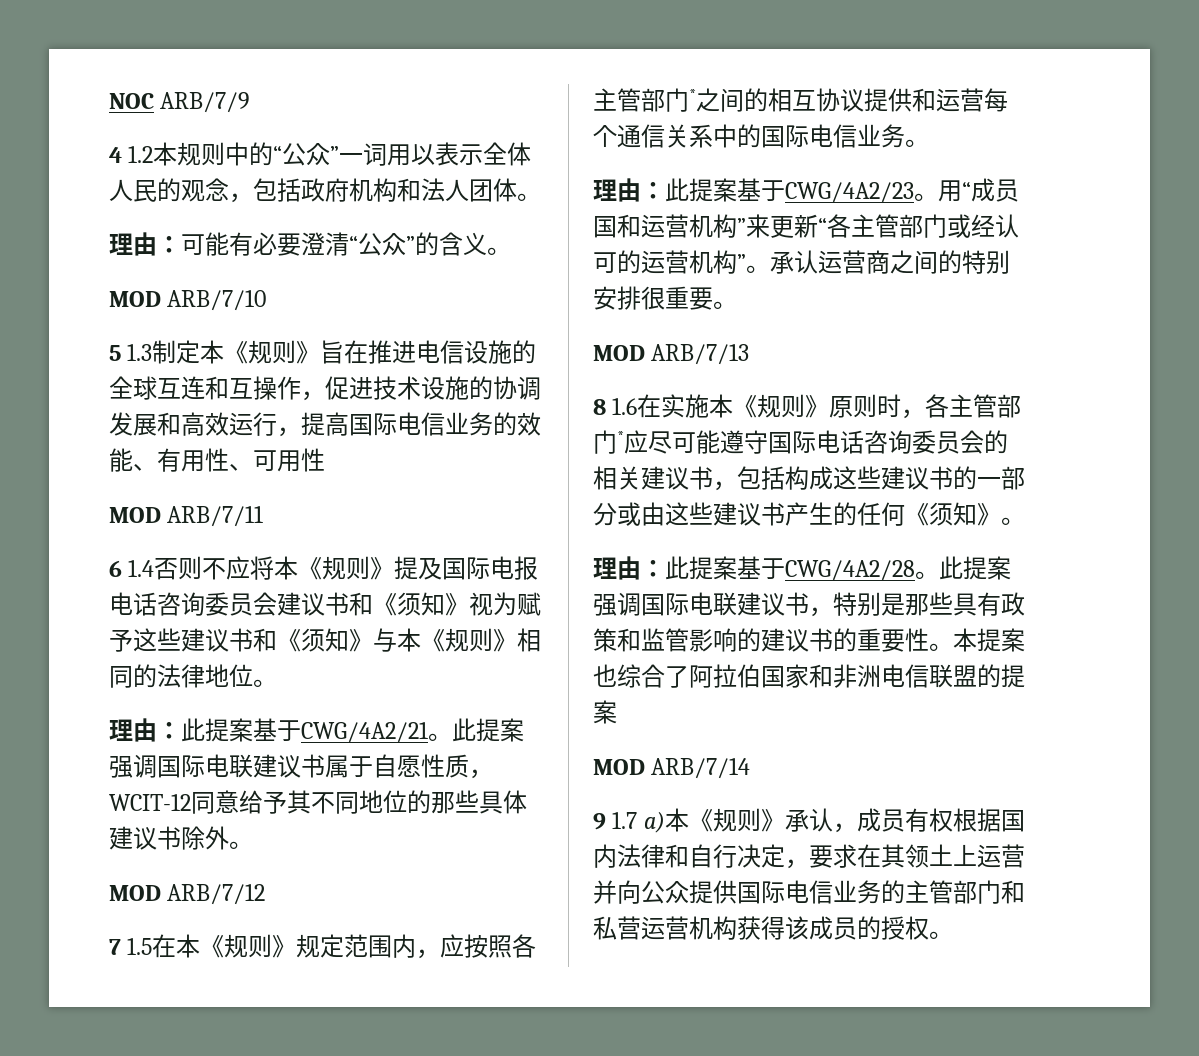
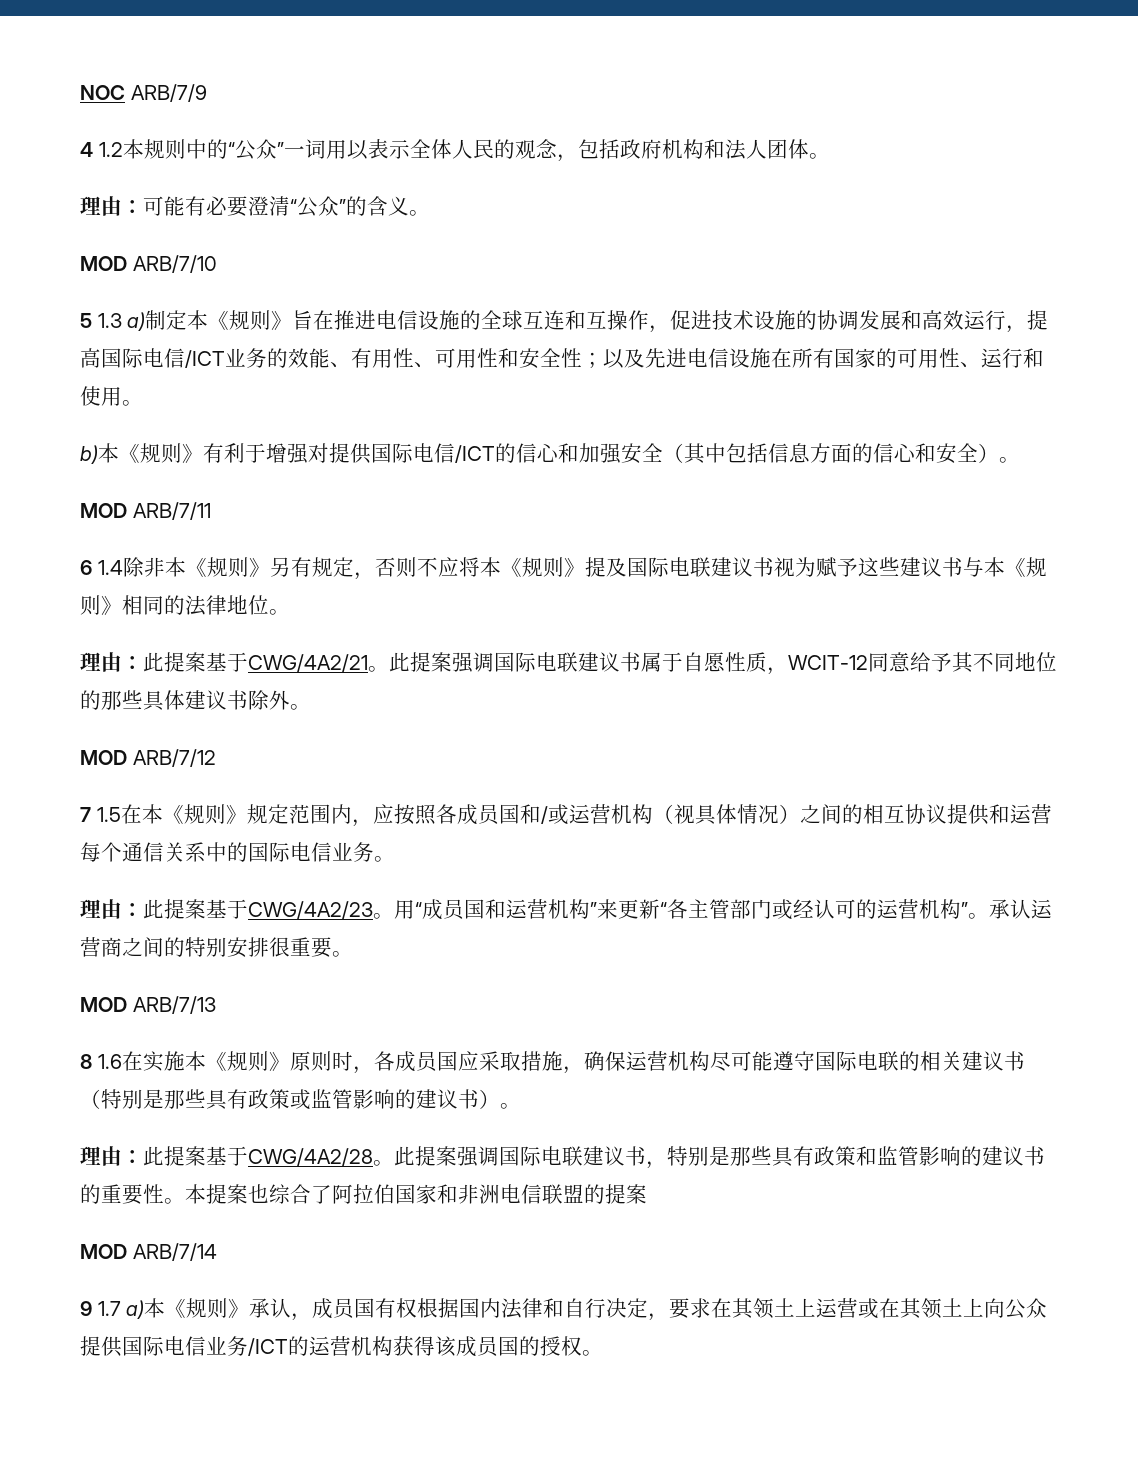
(153, 352) none -> [127,312,146,331] a)
(445, 424) none -> [185,350,225,368] /ICT
[109,506,264,527] [109,560,155,577] // MOD ARB/7/11 // 6 1.4 -> [498,348,1044,369] [80,386,143,406] [80,443,1020,464] [80,502,211,520] [80,557,375,580] 和安全性；以及先进电信设施在所有国家的可用性、运行和使用。 // b)本《规则》有利于增强对提供国际电信/ICT的信心和加强安全（其中包括信息方面的信心和安全）。 // MOD ARB/7/11 // 6 1.4除非本《规则》另有规定，
[514,556,539,580] [109,592,469,616] 报电话咨询委员会建议书和《须知》 -> [689,557,774,577] 联建议书
[253,628,373,652] 和《须知》 -> (963, 567) none
[593,88,696,112] 主管部门* -> [456,804,800,825] 成员国和/或运营机构（视具体情况）
[949,394,1022,418] [593,430,1008,454] [593,466,1025,491] [593,502,1001,526] 主管部门*应尽可能遵守国际电话咨询委员会的相关建议书，包括构成这些建议书的一部分或由这些建议书产生的任何《须知》 -> [394,1051,1025,1074] [80,1089,500,1110] 成员国应采取措施，确保运营机构尽可能遵守国际电联的相关建议书（特别是那些具有政策或监管影响的建议书）
(905, 820) none -> [354,1298,376,1318] 国
[593,880,617,904] 并 -> [858,1298,985,1319] 或在其领土上
[881,880,1025,904] [593,916,641,940] 的主管部门和私营 -> [248,1336,309,1356] /ICT的
(857, 928) none -> [498,1336,519,1356] 国

